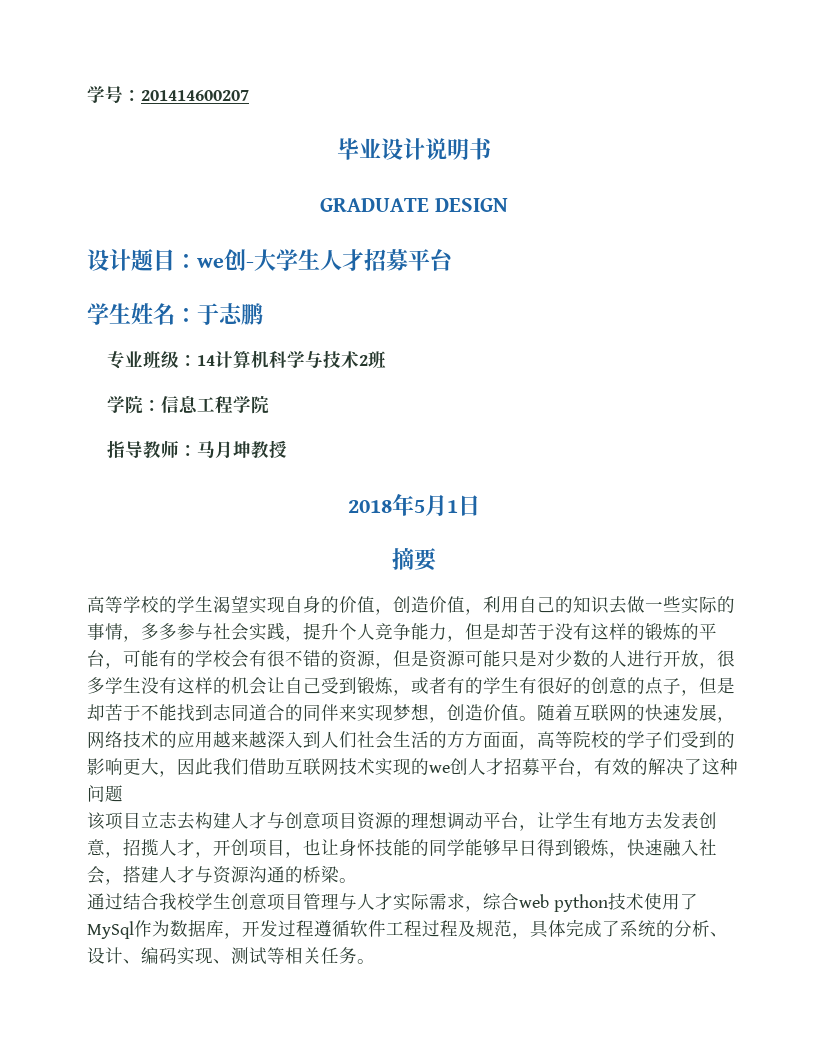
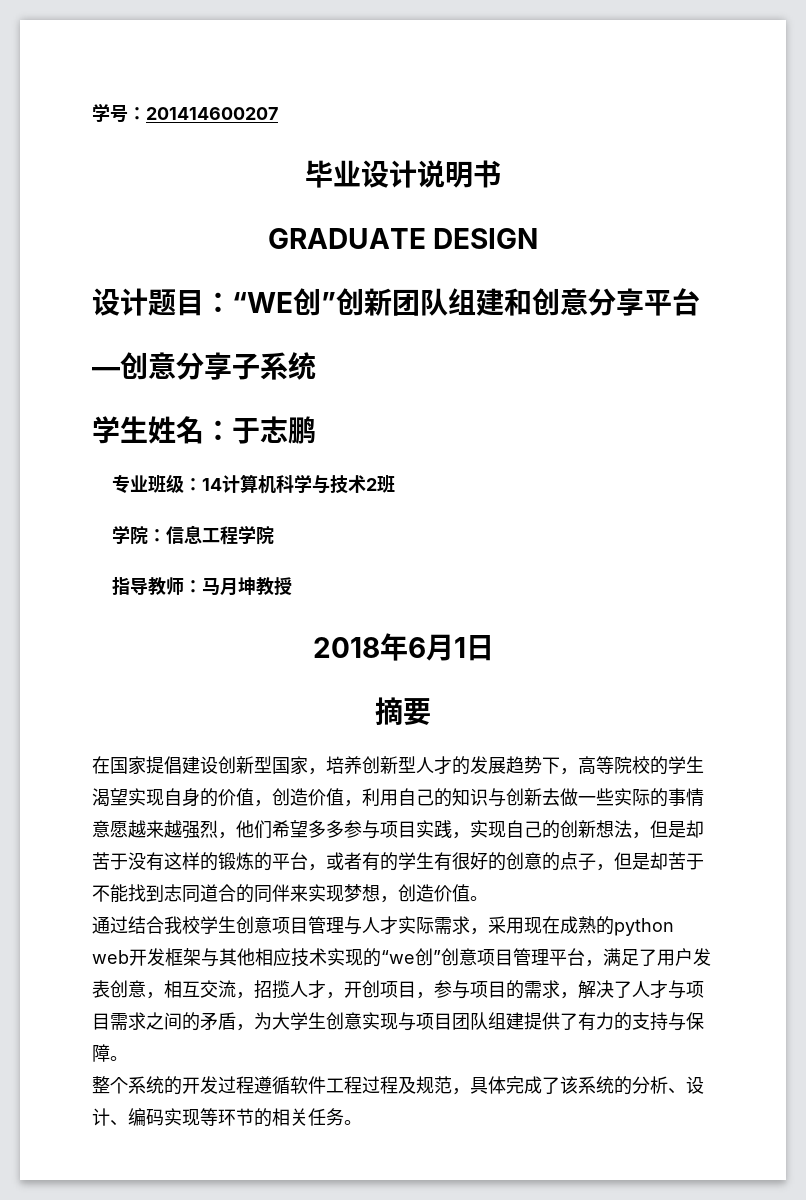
[197,249,453,271] we创-大学生人才招募平台 -> [232,288,700,316] [92,352,316,380] “WE创”创新团队组建和创意分享平台 // —创意分享子系统
[414,500,425,513] 5 -> [407,637,426,658] 6
[87,596,141,613] 高等学 -> [92,756,632,775] 在国家提倡建设创新型国家，培养创新型人才的发展趋势下，高等院
(609, 605) none -> [488,788,542,807] 与创新
[123,622,447,642] ，多多参与社会实践，提升个人竞争能力 -> [92,820,632,839] 意愿越来越强烈，他们希望多多参与项目实践，实现自己的创新想法
[123,650,735,669] [87,676,411,696] 可能有的学校会有很不错的资源，但是资源可能只是对少数的人进行开放，很多学生没有这样的机会让自己受到锻炼， -> (326, 867) none
[537,704,735,723] [87,731,735,750] [87,757,738,777] [87,785,123,802] [87,811,717,831] [87,838,717,858] [87,865,357,885] 随着互联网的快速发展，网络技术的应用越来越深入到人们社会生活的方方面面，高等院校的学子们受到的影响更大，因此我们借助互联网技术实现的we创人才招募平台，有效的解决了这种问题 // 该项目立志去构建人才与创意项目资源的理想调动平台，让学生有地方去发表创意，招揽人才，开创项目，也让身怀技能的同学能够早日得到锻炼，快速融入社会，搭建人才与资源沟通的桥梁。 -> (488, 898) none
[483,893,698,912] [87,919,242,939] 综合web python技术使用了MySql作为数据库， -> [488,916,674,936] [92,948,711,967] [92,980,704,999] [92,1012,704,1031] [92,1044,128,1062] [92,1076,182,1095] 采用现在成熟的python web开发框架与其他相应技术实现的“we创”创意项目管理平台，满足了用户发表创意，相互交流，招揽人才，开创项目，参与项目的需求，解决了人才与项目需求之间的矛盾，为大学生创意实现与项目团队组建提供了有力的支持与保障。 // 整个系统的
(620, 928) none -> [560,1076,578,1094] 该
[213,947,285,965] 、测试等 -> [200,1108,272,1127] 等环节的

